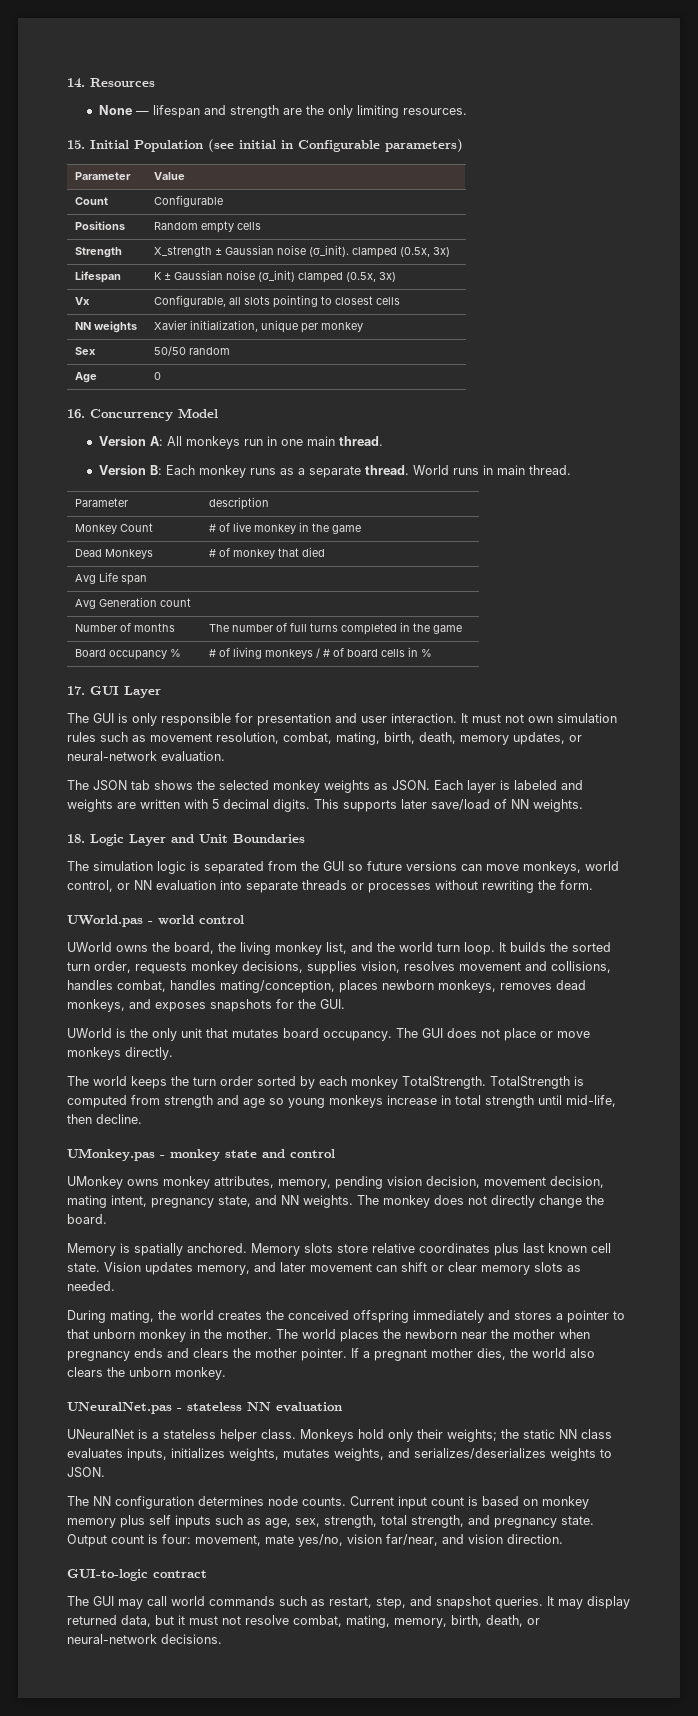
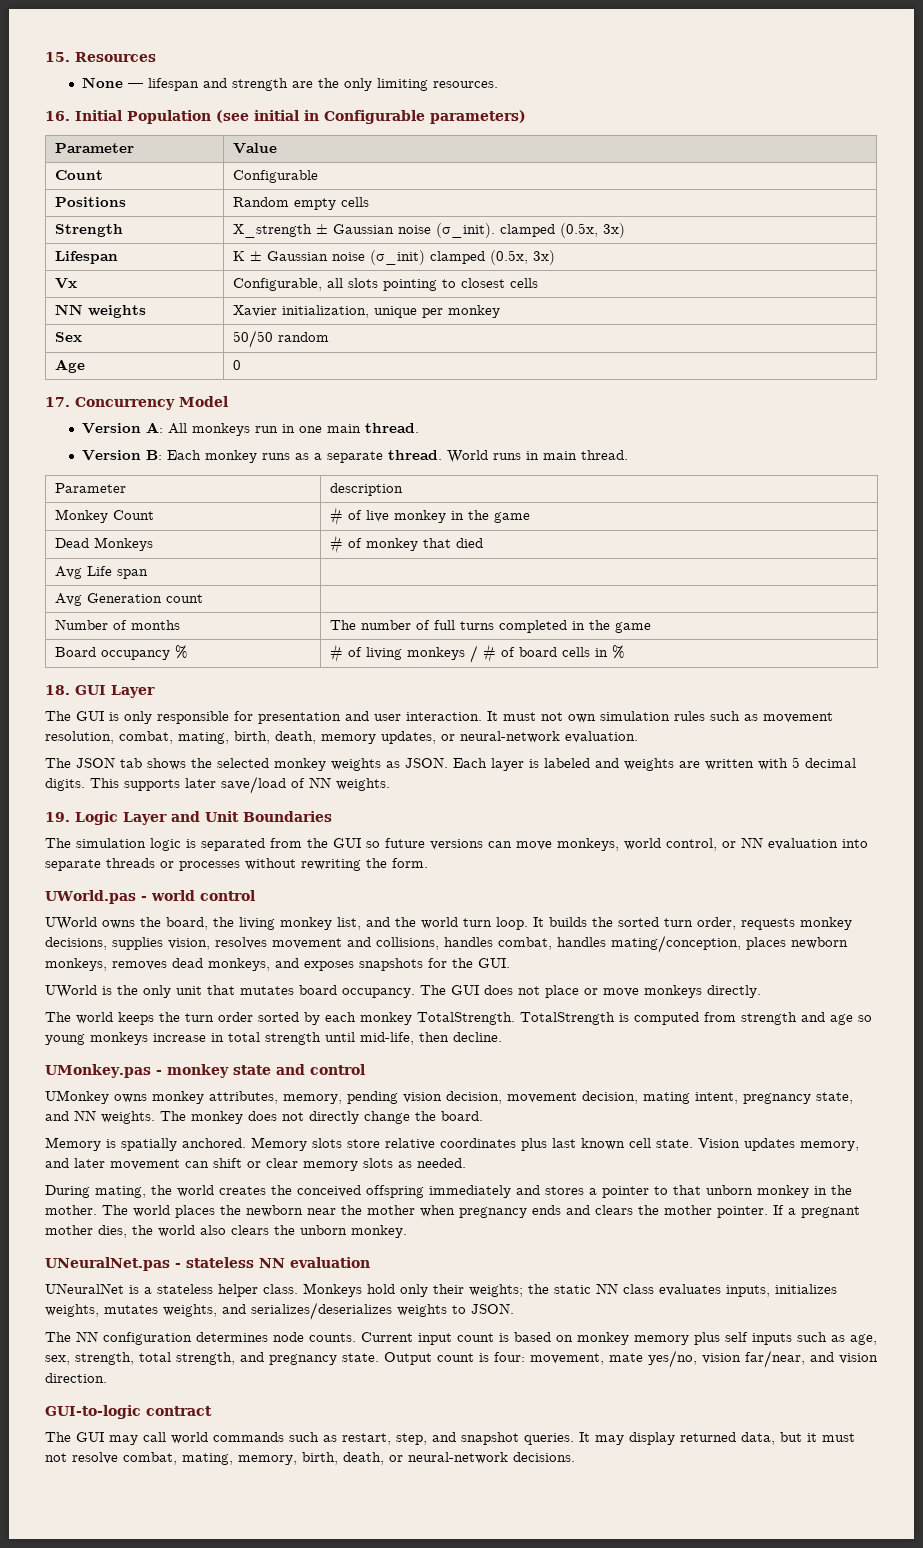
[67,78,85,88] 14. -> [45,52,70,62] 15.
[67,140,85,149] 15. -> [45,111,70,121] 16.
[67,409,85,418] 16. -> [45,397,70,407] 17.
[67,686,85,695] 17. -> [45,685,70,695] 18.
[67,834,85,843] 18. -> [45,812,70,822] 19.

